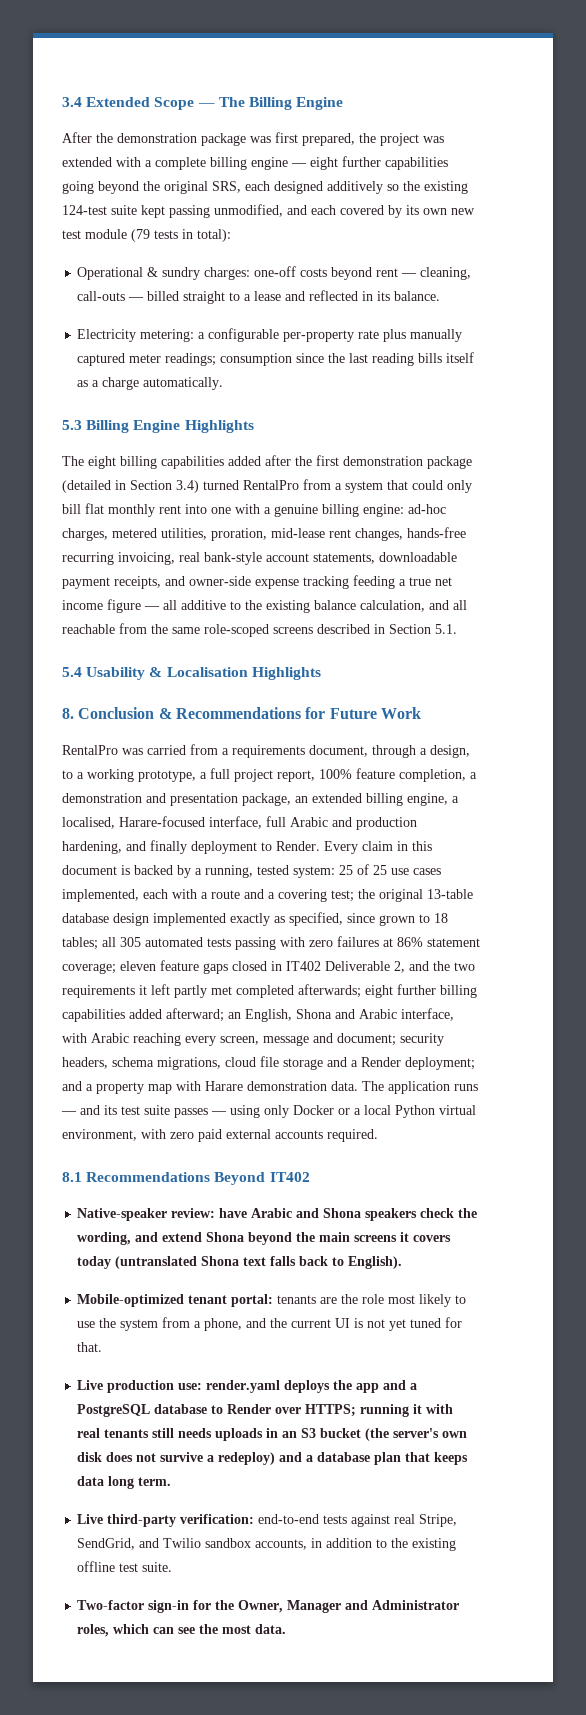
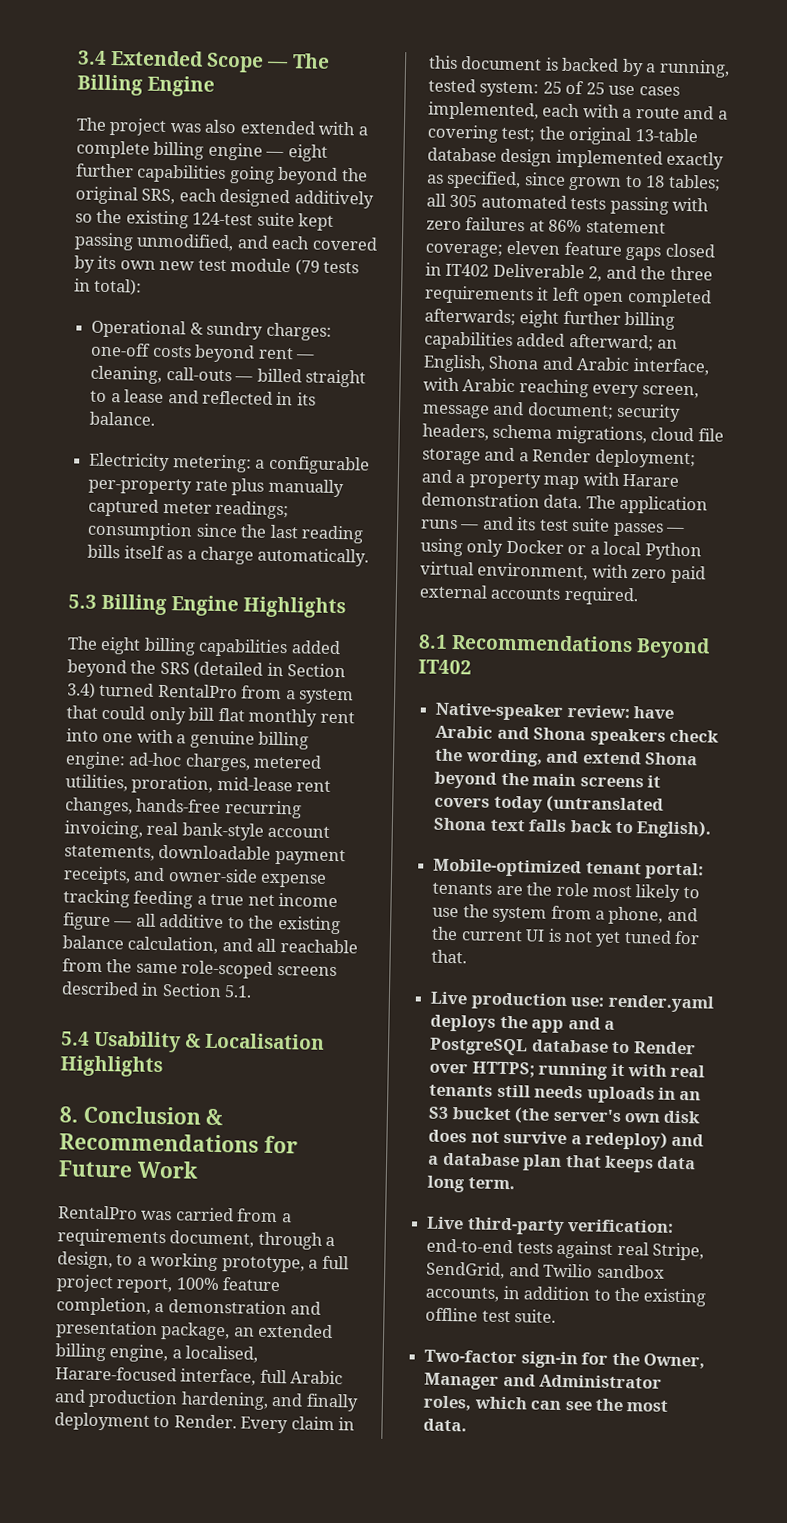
[62,132,376,146] After the demonstration package was first prepared, the -> [76,117,107,131] The
(444, 139) none -> [204,119,238,134] also
[265,455,472,469] after the first demonstration package -> [67,659,190,678] beyond the SRS
[454,962,475,971] two -> [669,266,713,281] three
[174,985,232,998] partly met -> [582,292,625,306] open

